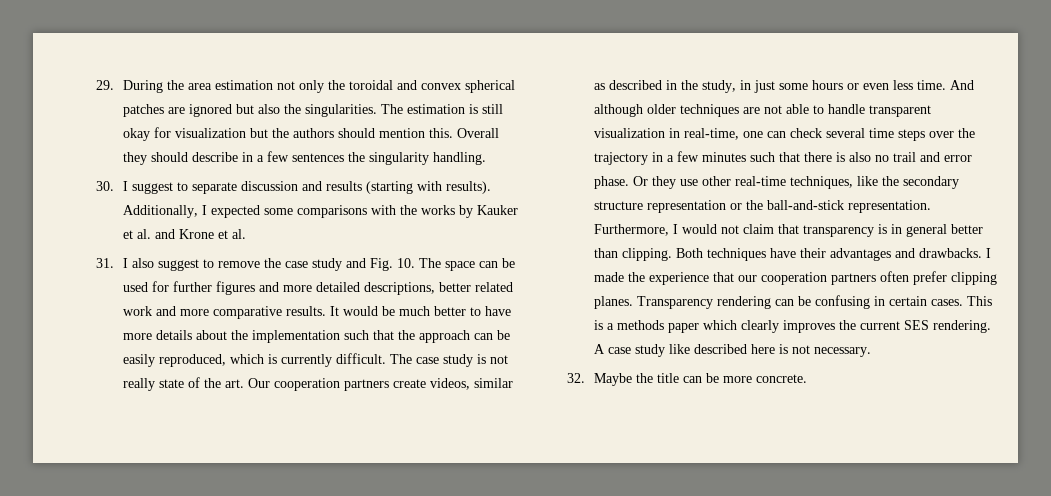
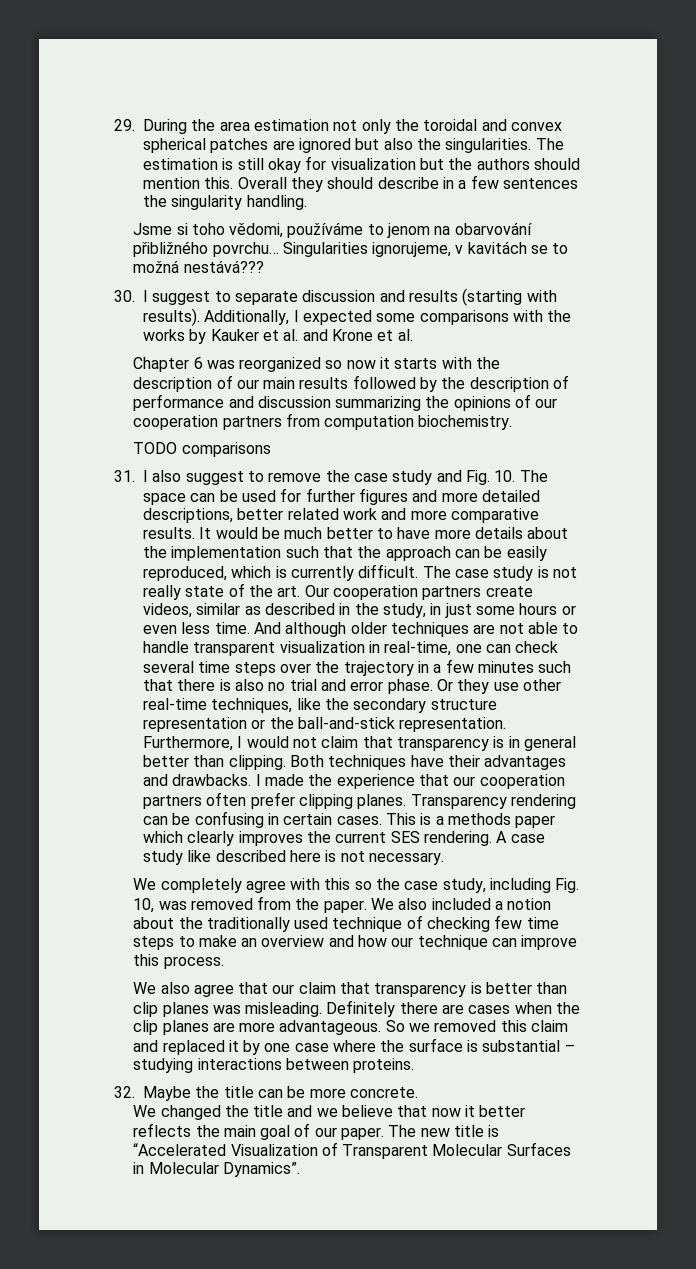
(486, 158) none -> [133,222,532,238] [133,241,569,257] [133,260,264,273] // Jsme si toho vědomi, používáme to jenom na obarvování přibližného povrchu… Singularities ignorujeme, v kavitách se to možná nestává???
(246, 234) none -> [133,357,501,372] [133,375,570,392] [133,394,558,411] [133,413,513,430] [133,442,271,457] // Chapter 6 was reorganized so now it starts with the description of our main results followed by the description of performance and discussion summarizing the opinions of our cooperation partners from computation biochemistry. // TODO comparisons
[892,152,916,162] trail -> [289,679,317,691] trial
(871, 352) none -> [133,878,580,893] [133,896,552,913] [133,915,559,932] [133,935,578,950] [133,954,224,969] [133,982,568,997] [133,1000,581,1017] [133,1020,569,1035] [133,1038,575,1055] [133,1058,415,1073] // We completely agree with this so the case study, including Fig. 10, was removed from the paper. We also included a notion about the traditionally used technique of checking few time steps to make an overview and how our technique can improve this process. // We also agree that our claim that transparency is better than clip planes was misleading. Definitely there are cases when the clip planes are more advantageous. So we removed this claim and replaced it by one case where the surface is substantial – studying interactions between proteins.
(807, 378) none -> [133,1105,526,1120] [133,1123,500,1140] [133,1142,571,1159] [133,1162,300,1177] // We changed the title and we believe that now it better reflects the main goal of our paper. The new title is “Accelerated Visualization of Transparent Molecular Surfaces in Molecular Dynamics”.

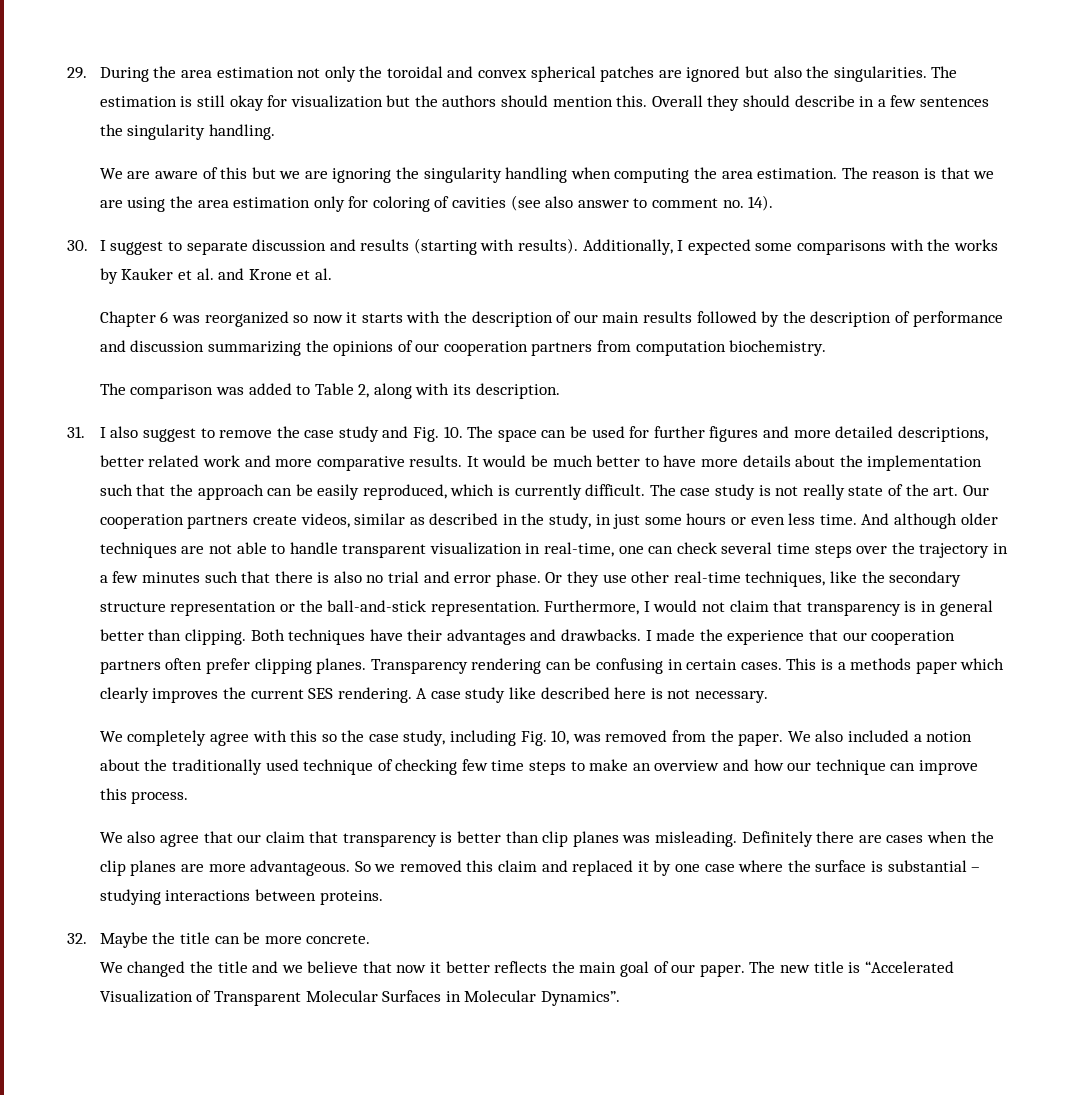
[133,222,532,238] [133,241,569,257] [133,260,264,273] Jsme si toho vědomi, používáme to jenom na obarvování přibližného povrchu… Singularities ignorujeme, v kavitách se to možná nestává??? -> [99,167,995,183] [99,195,774,212] We are aware of this but we are ignoring the singularity handling when computing the area estimation. The reason is that we are using the area estimation only for coloring of cavities (see also answer to comment no. 14).
[133,442,271,457] TODO comparisons -> [99,383,560,399] The comparison was added to Table 2, along with its description.

